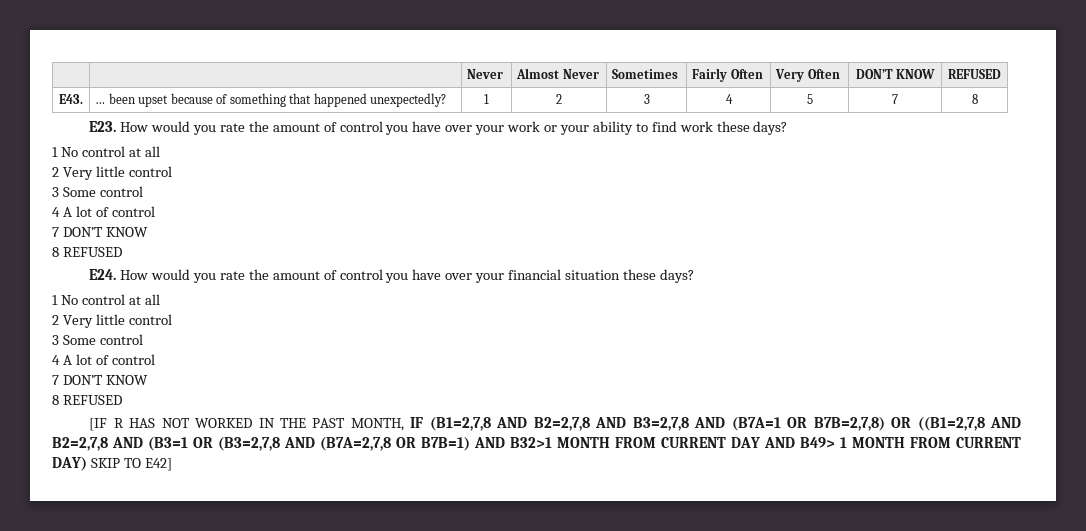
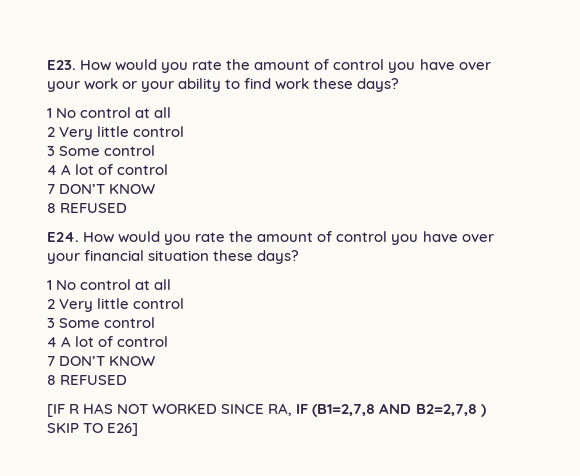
[467,69,504,79] [516,68,599,79] [612,69,679,79] [692,68,763,82] [775,69,840,82] [855,69,936,79] [948,69,1001,79] [59,94,83,104] [95,93,447,107] [484,94,489,104] [556,94,562,104] [643,94,650,104] [725,94,733,104] [806,94,813,104] [892,94,898,104] [971,94,978,104] | | Never | Almost Never | Sometimes | Fairly Often | Very Often | DON’T KNOW | REFUSED // E43. | … been upset because of something that happened unexpectedly? | 1 | 2 | 3 | 4 | 5 | 7 | 8 // -> (47, 65) none
[258,417,1022,431] [52,437,1021,451] [52,457,87,471] IN THE PAST MONTH, IF (B1=2,7,8 AND B2=2,7,8 AND B3=2,7,8 AND (B7A=1 OR B7B=2,7,8) OR ((B1=2,7,8 AND B2=2,7,8 AND (B3=1 OR (B3=2,7,8 AND (B7A=2,7,8 OR B7B=1) AND B32>1 MONTH FROM CURRENT DAY AND B49> 1 MONTH FROM CURRENT DAY) -> [221,403,486,417] SINCE RA, IF (B1=2,7,8 AND B2=2,7,8 )
[144,458,172,471] E42] -> [107,423,139,436] E26]

